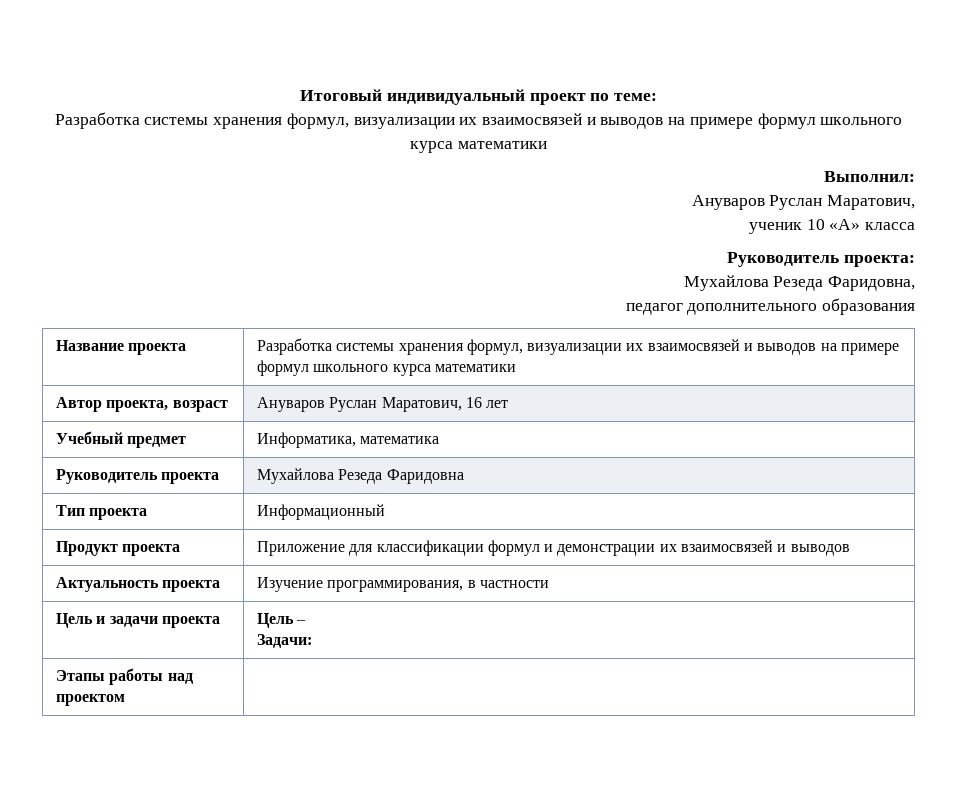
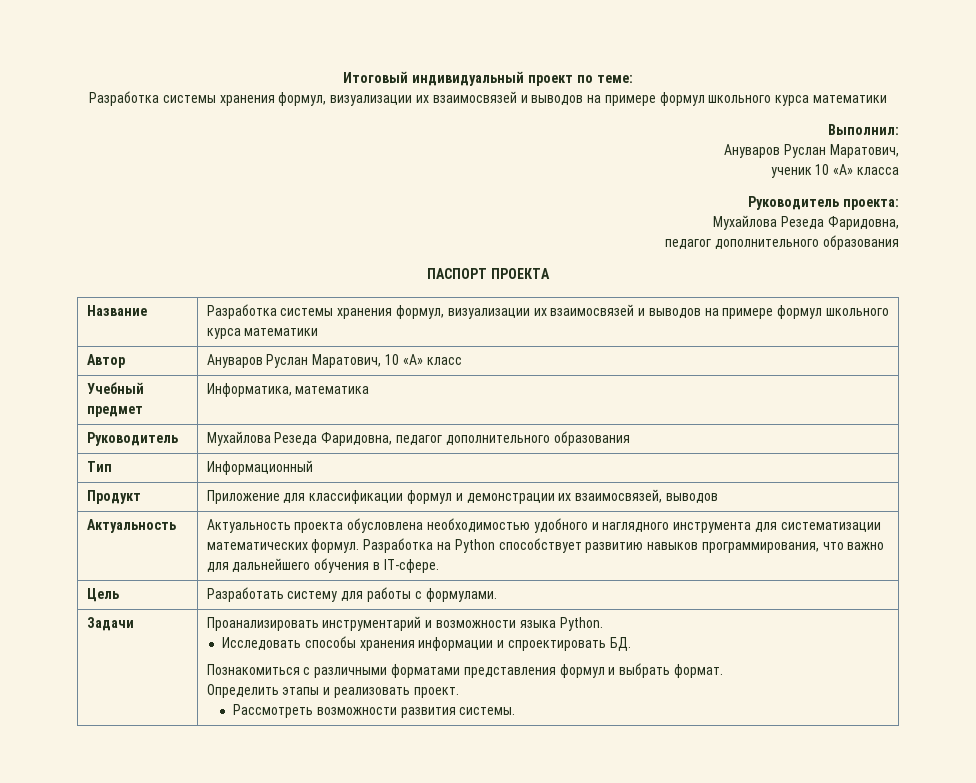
(915, 306) none -> [427,268,550,279] // ПАСПОРТ ПРОЕКТА
[128,343,187,355] проекта -> (147, 310) none
[106,400,228,412] [256,397,509,412] проекта, возраст | Ануваров Руслан Маратович, 16 лет -> [206,354,462,368] | Ануваров Руслан Маратович, 10 «А» класс
[161,472,220,484] [256,468,464,484] проекта | Мухайлова Резеда Фаридовна -> [206,431,630,446] | Мухайлова Резеда Фаридовна, педагог дополнительного образования
[89,508,148,520] проекта -> (112, 466) none
[122,544,181,556] проекта -> (141, 497) none
[681,540,787,552] взаимосвязей и -> [575,489,663,503] взаимосвязей,
[162,580,221,592] [256,577,549,592] [55,613,220,628] [256,613,307,628] [256,634,312,648] [55,668,193,685] [55,694,125,706] проекта | Изучение программирования, в частности // Цель и задачи проекта | Цель – // Задачи: // Этапы работы над проектом | -> [206,518,881,533] [206,538,885,553] [206,558,439,573] [86,588,119,602] [206,587,497,602] [86,617,134,631] [206,616,603,631] [222,636,631,651] [206,663,723,678] [206,684,459,698] [233,704,516,718] | Актуальность проекта обусловлена необходимостью удобного и наглядного инструмента для систематизации математических формул. Разработка на Python способствует развитию навыков программирования, что важно для дальнейшего обучения в IT-сфере. // Цель | Разработать систему для работы с формулами. // Задачи | Проанализировать инструментарий и возможности языка Python. // Исследовать способы хранения информации и спроектировать БД. // Познакомиться с различными форматами представления формул и выбрать формат. // Определить этапы и реализовать проект. // Рассмотреть возможности развития системы.

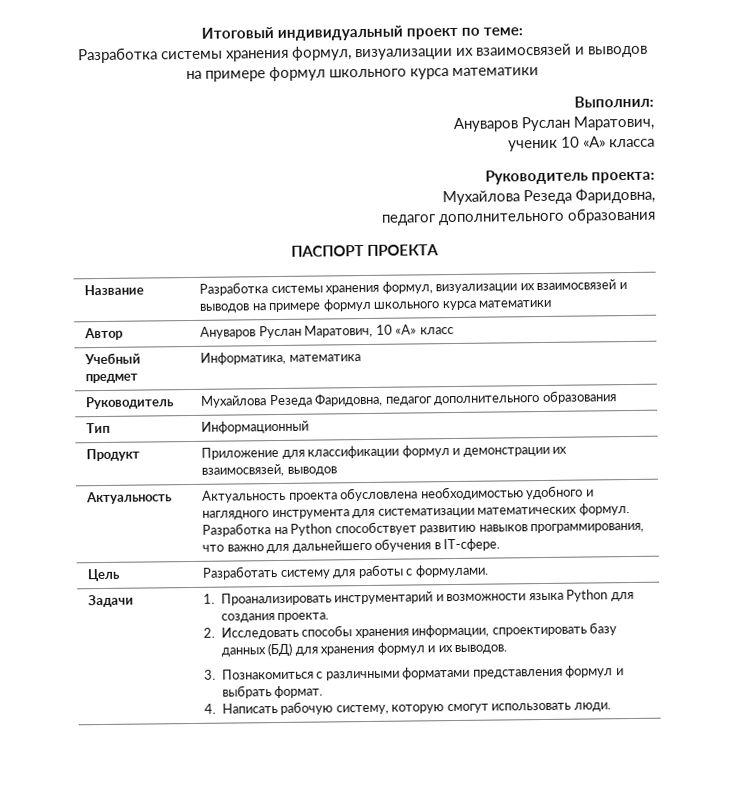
(134, 624) none -> [203,593,216,604] 1.
[559,617,603,631] [222,636,631,651] Python. // Исследовать способы хранения информации и спроектировать БД. // -> [566,589,634,602] [220,612,330,623] [203,622,618,640] [220,642,508,657] [204,669,217,680] Python для создания проекта. // 2. Исследовать способы хранения информации, спроектировать базу данных (БД) для хранения формул и их выводов. // 3.
[206,684,459,698] [233,704,516,718] Определить этапы и реализовать проект. // Рассмотреть возможности развития системы. -> [204,701,611,715] 4. Написать рабочую систему, которую смогут использовать люди.

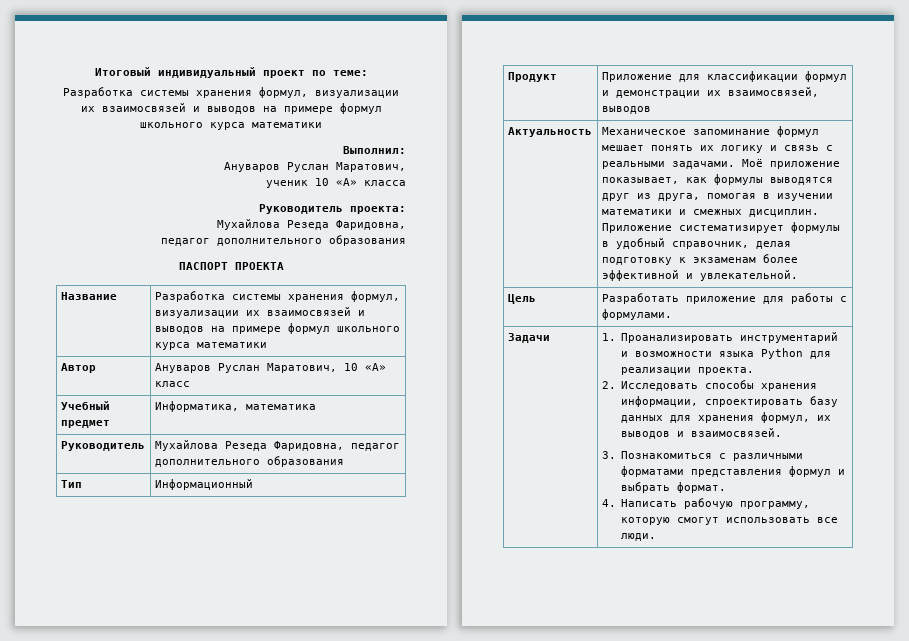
[202,485,594,503] [202,503,630,520] [202,521,645,537] [202,538,501,554] Актуальность проекта обусловлена необходимостью удобного и наглядного инструмента для систематизации математических формул. Разработка на Python способствует развитию навыков программирования, что важно для дальнейшего обучения в IT-сфере. -> [601,126,819,137] [601,145,833,153] [601,159,840,169] [601,174,833,185] [601,193,833,201] [601,209,819,217] [601,222,840,233] [601,238,791,249] [601,254,798,265] [601,270,798,281] Механическое запоминание формул мешает понять их логику и связь с реальными задачами. Моё приложение показывает, как формулы выводятся друг из друга, помогая в изучении математики и смежных дисциплин. Приложение систематизирует формулы в удобный справочник, делая подготовку к экзаменам более эффективной и увлекательной.
[279,569,331,579] систему -> [685,296,756,304] приложение
[220,613,275,623] создания -> [621,367,692,375] реализации
[267,642,293,657] (БД) -> (664, 419) none
[376,642,508,655] формул и их выводов. -> [761,412,832,423] [621,428,783,439] формул, их выводов и взаимосвязей.
[335,704,389,715] систему, -> [740,501,811,509] программу,
(572, 706) none -> [817,517,839,523] все

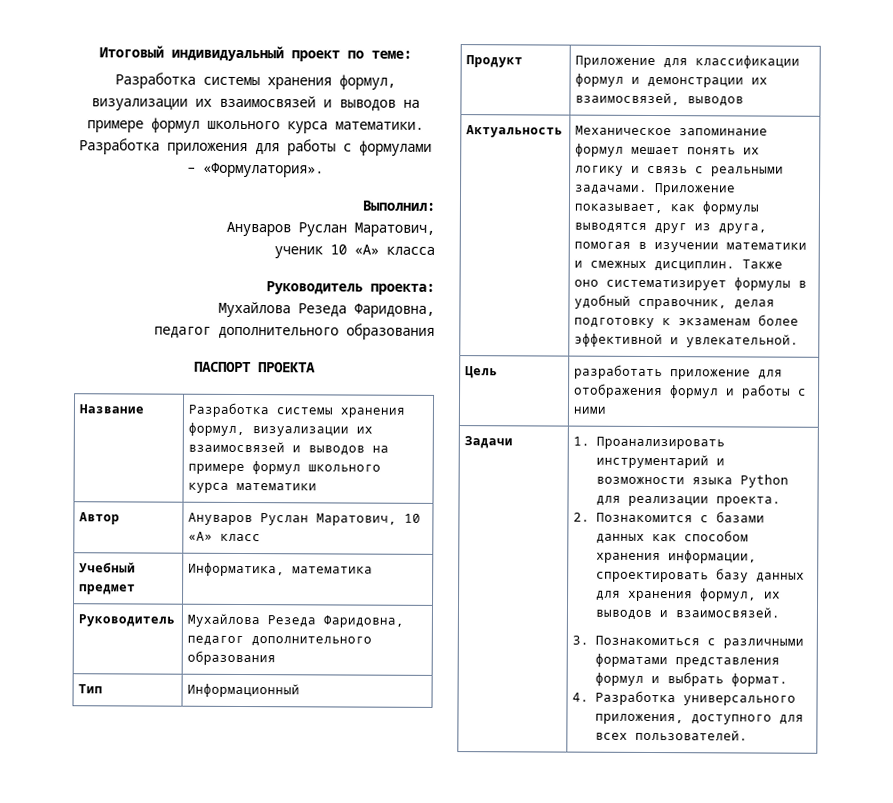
[252,122,322,128] математики -> [335,121,424,130] [79,138,432,156] [187,162,324,178] математики. Разработка приложения для работы с формулами – «Формулатория».
[741,159,840,169] Моё приложение -> [655,183,737,196] Приложение
[601,223,672,233] Приложение -> [742,259,784,269] [574,279,600,287] Также оно
[601,293,679,304] Разработать -> [574,364,664,380] разработать
[790,293,847,304] [601,309,672,320] работы с формулами. -> [574,383,808,399] [573,406,607,414] отображения формул и работы с ними
[621,380,755,391] Исследовать способы -> [595,511,765,523] [595,530,749,544] Познакомится с базами данных как способом
[621,498,811,509] [621,517,839,525] [621,533,657,541] Написать рабочую программу, которую смогут использовать все люди. -> [594,690,796,706] [594,713,804,725] [594,729,748,741] Разработка универсального приложения, доступного для всех пользователей.

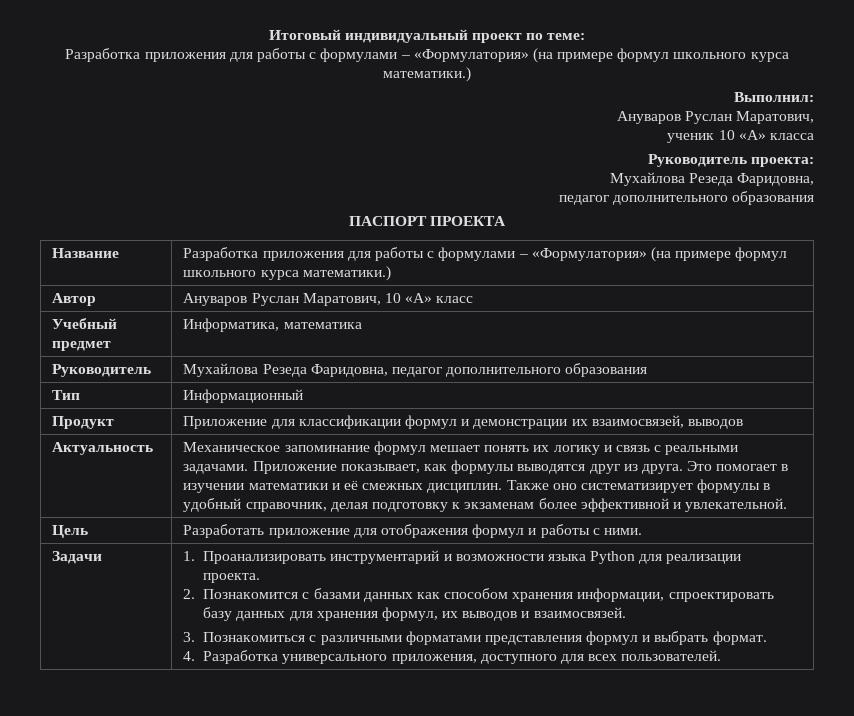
[203,74,396,90] [91,95,420,111] [87,117,424,134] [79,138,432,156] [187,162,324,178] системы хранения формул, визуализации их взаимосвязей и выводов на примере формул школьного курса математики. Разработка приложения для работы с формулами – «Формулатория». -> [144,48,789,63] [383,67,471,82] приложения для работы с формулами – «Формулатория» (на примере формул школьного курса математики.)
[276,407,406,418] [188,422,374,437] [188,441,390,456] [188,461,382,475] [188,482,318,493] системы хранения формул, визуализации их взаимосвязей и выводов на примере формул школьного курса математики -> [262,247,788,262] [183,266,391,281] приложения для работы с формулами – «Формулатория» (на примере формул школьного курса математики.)
[718,223,768,234] [574,241,632,249] друга, помогая -> [641,461,778,474] друга. Это помогает
(584, 264) none -> [343,481,358,490] её
[574,364,664,380] разработать -> [183,524,265,538] Разработать
[573,406,607,414] ними -> [603,528,642,535] ними.

